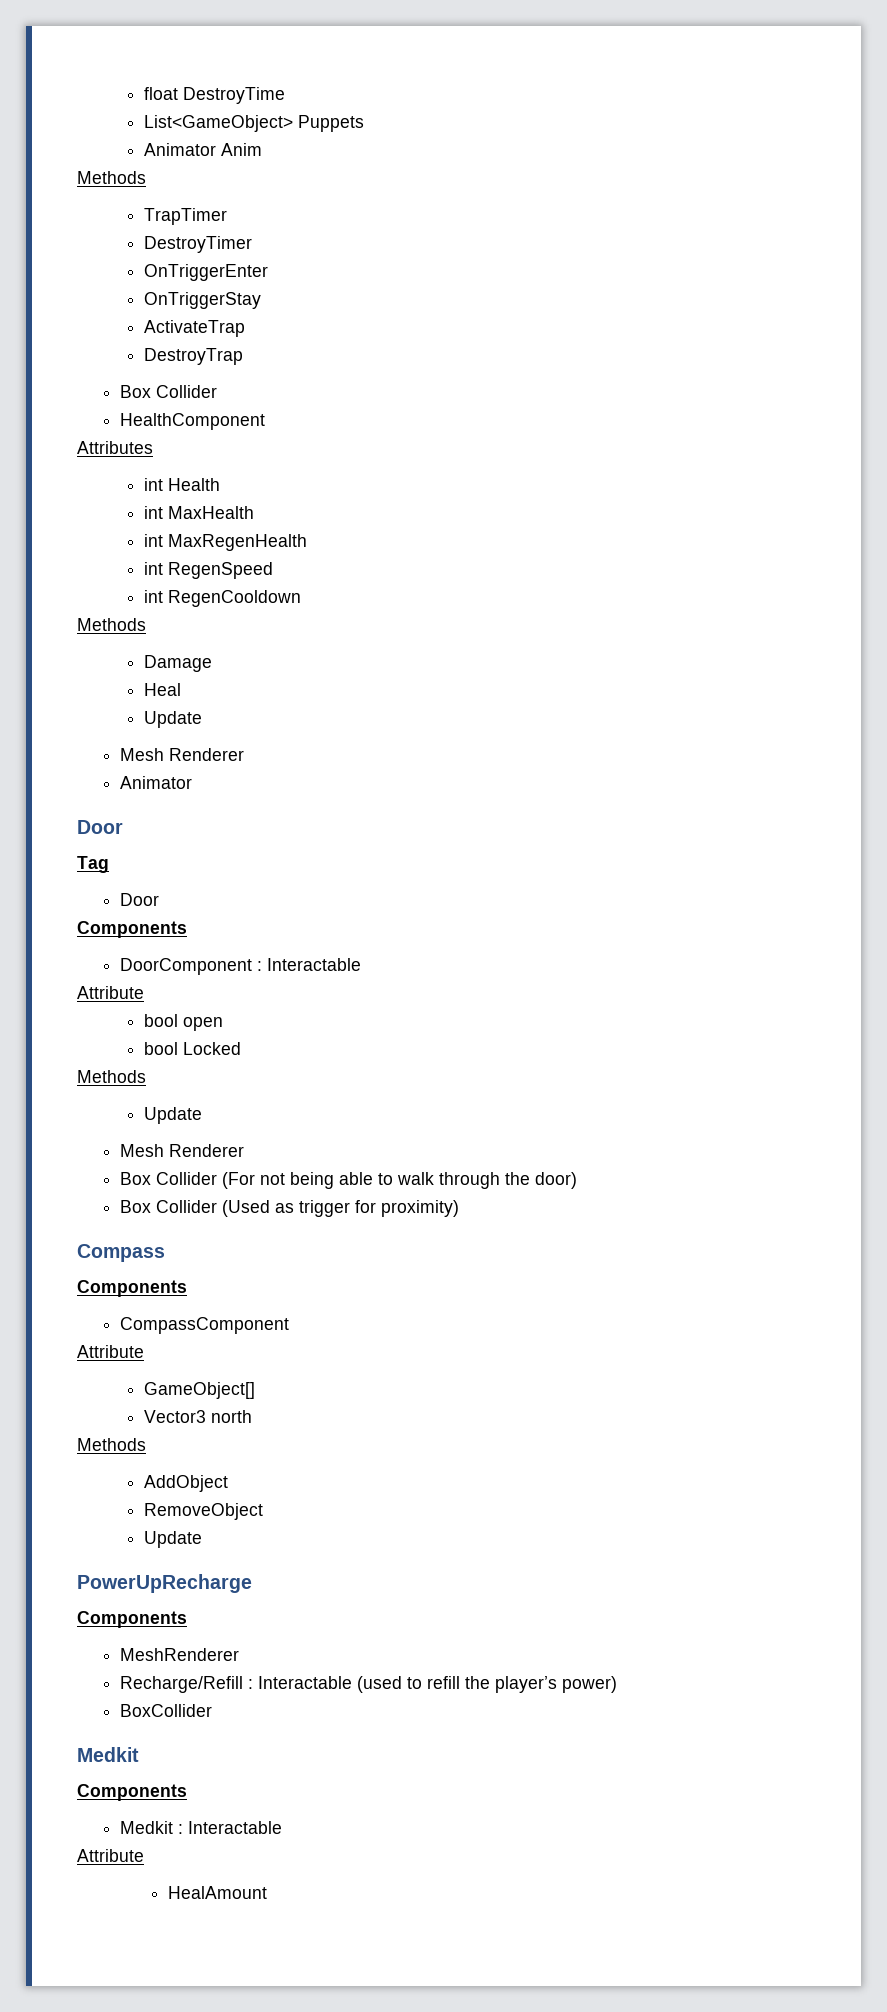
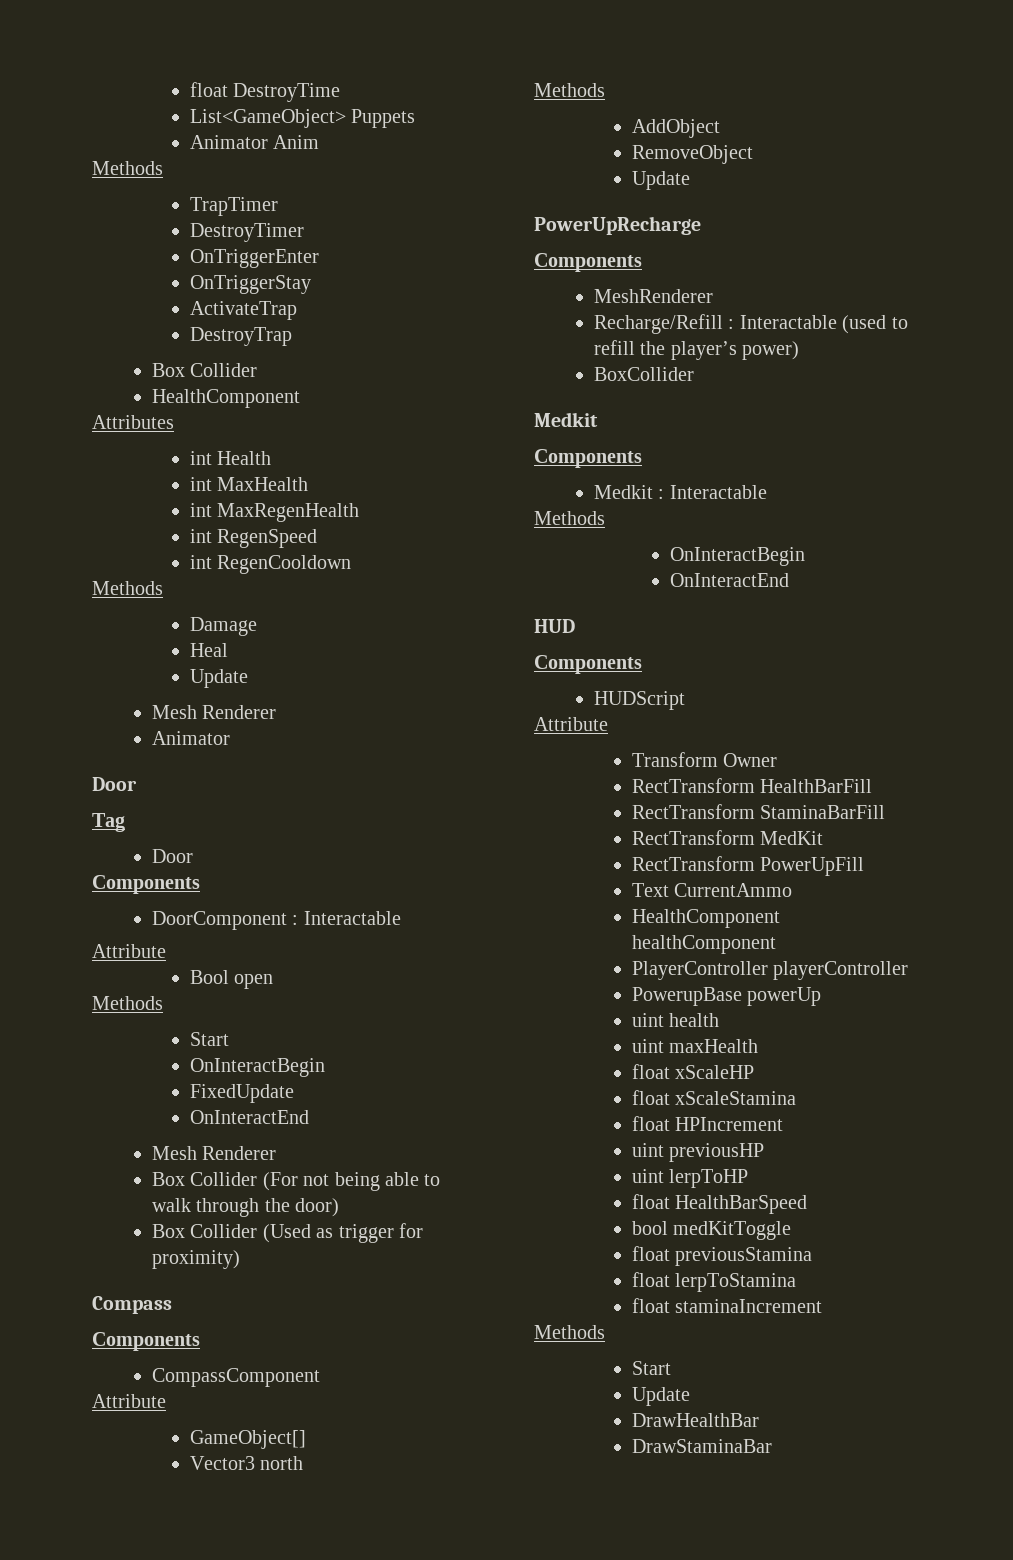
[143,1014,178,1027] bool -> [190,970,230,984] Bool
[143,1042,241,1055] [77,1070,146,1083] [143,1107,202,1124] // bool Locked // Methods // Update -> [92,996,163,1010] [190,1032,230,1046] [190,1058,326,1077] [190,1084,295,1103] [190,1110,310,1124] // Methods // Start // OnInteractBegin // FixedUpdate // OnInteractEnd
[77,1849,144,1862] [167,1886,267,1899] Attribute // HealAmount -> [534,511,605,525] [670,547,806,566] [670,573,790,587] [534,619,575,633] [534,655,642,674] [594,691,686,710] [534,717,608,731] [632,752,778,767] [632,778,873,793] [632,804,886,819] [632,830,824,845] [632,856,865,876] [632,883,793,897] [632,909,781,928] [632,935,777,954] [632,961,909,980] [632,987,822,1006] [632,1013,720,1027] [632,1039,759,1053] [632,1064,755,1079] [632,1090,797,1105] [632,1116,784,1131] [632,1143,765,1162] [632,1169,749,1188] [632,1194,808,1214] [632,1221,792,1240] [632,1246,813,1266] [632,1272,797,1292] [632,1298,823,1313] [534,1325,605,1339] [632,1361,672,1375] [632,1387,691,1406] [632,1413,760,1427] [632,1439,773,1453] Methods // OnInteractBegin // OnInteractEnd // HUD // Components // HUDScript // Attribute // Transform Owner // RectTransform HealthBarFill // RectTransform StaminaBarFill // RectTransform MedKit // RectTransform PowerUpFill // Text CurrentAmmo // HealthComponent healthComponent // PlayerController playerController // PowerupBase powerUp // uint health // uint maxHealth // float xScaleHP // float xScaleStamina // float HPIncrement // uint previousHP // uint lerpToHP // float HealthBarSpeed // bool medKitToggle // float previousStamina // float lerpToStamina // float staminaIncrement // Methods // Start // Update // DrawHealthBar // DrawStaminaBar

